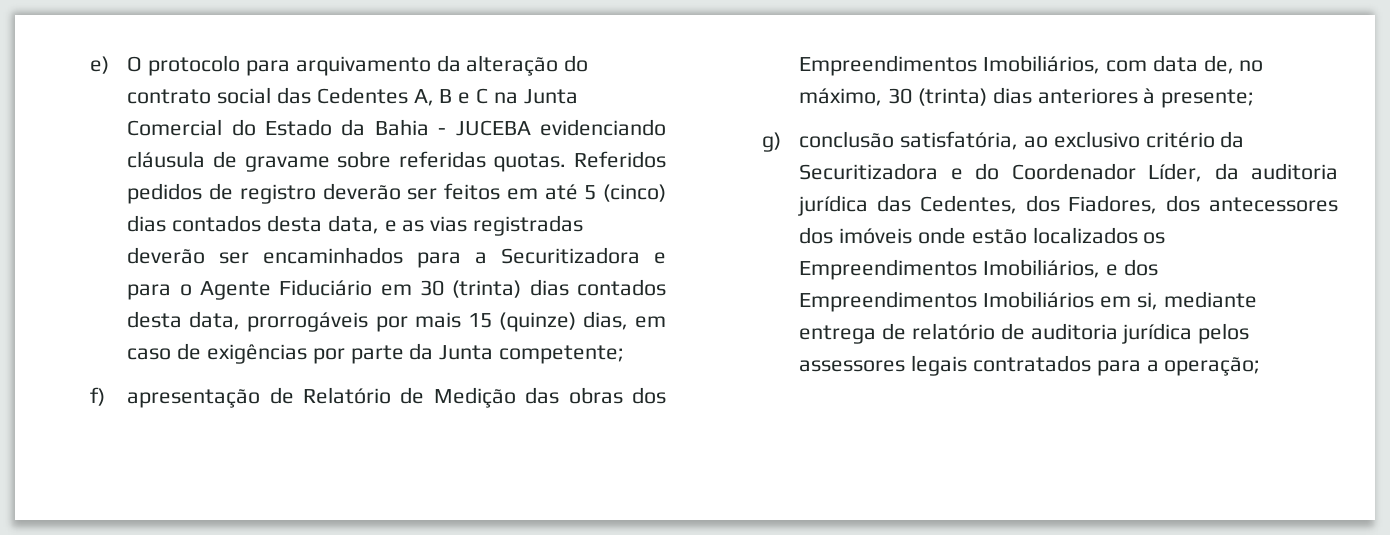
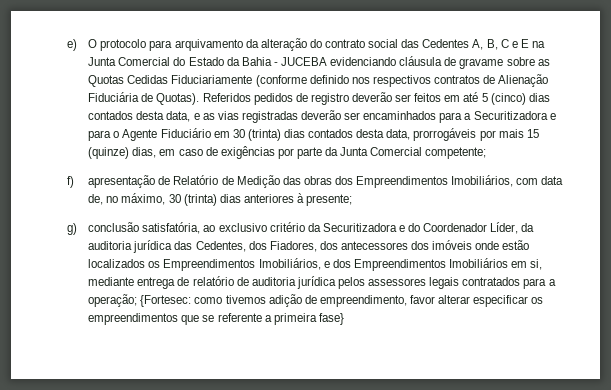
[439,88,488,104] B e C -> [486,39,529,50] B, C e E
[398,151,567,172] referidas quotas. -> [537,59,550,66] [88,74,549,87] [88,92,200,105] as Quotas Cedidas Fiduciariamente (conforme definido nos respectivos contratos de Alienação Fiduciária de Quotas).
(494, 352) none -> [370,147,423,156] Comercial
(1261, 366) none -> [140,294,544,307] [88,313,344,325] {Fortesec: como tivemos adição de empreendimento, favor alterar especificar os empreendimentos que se referente a primeira fase}

